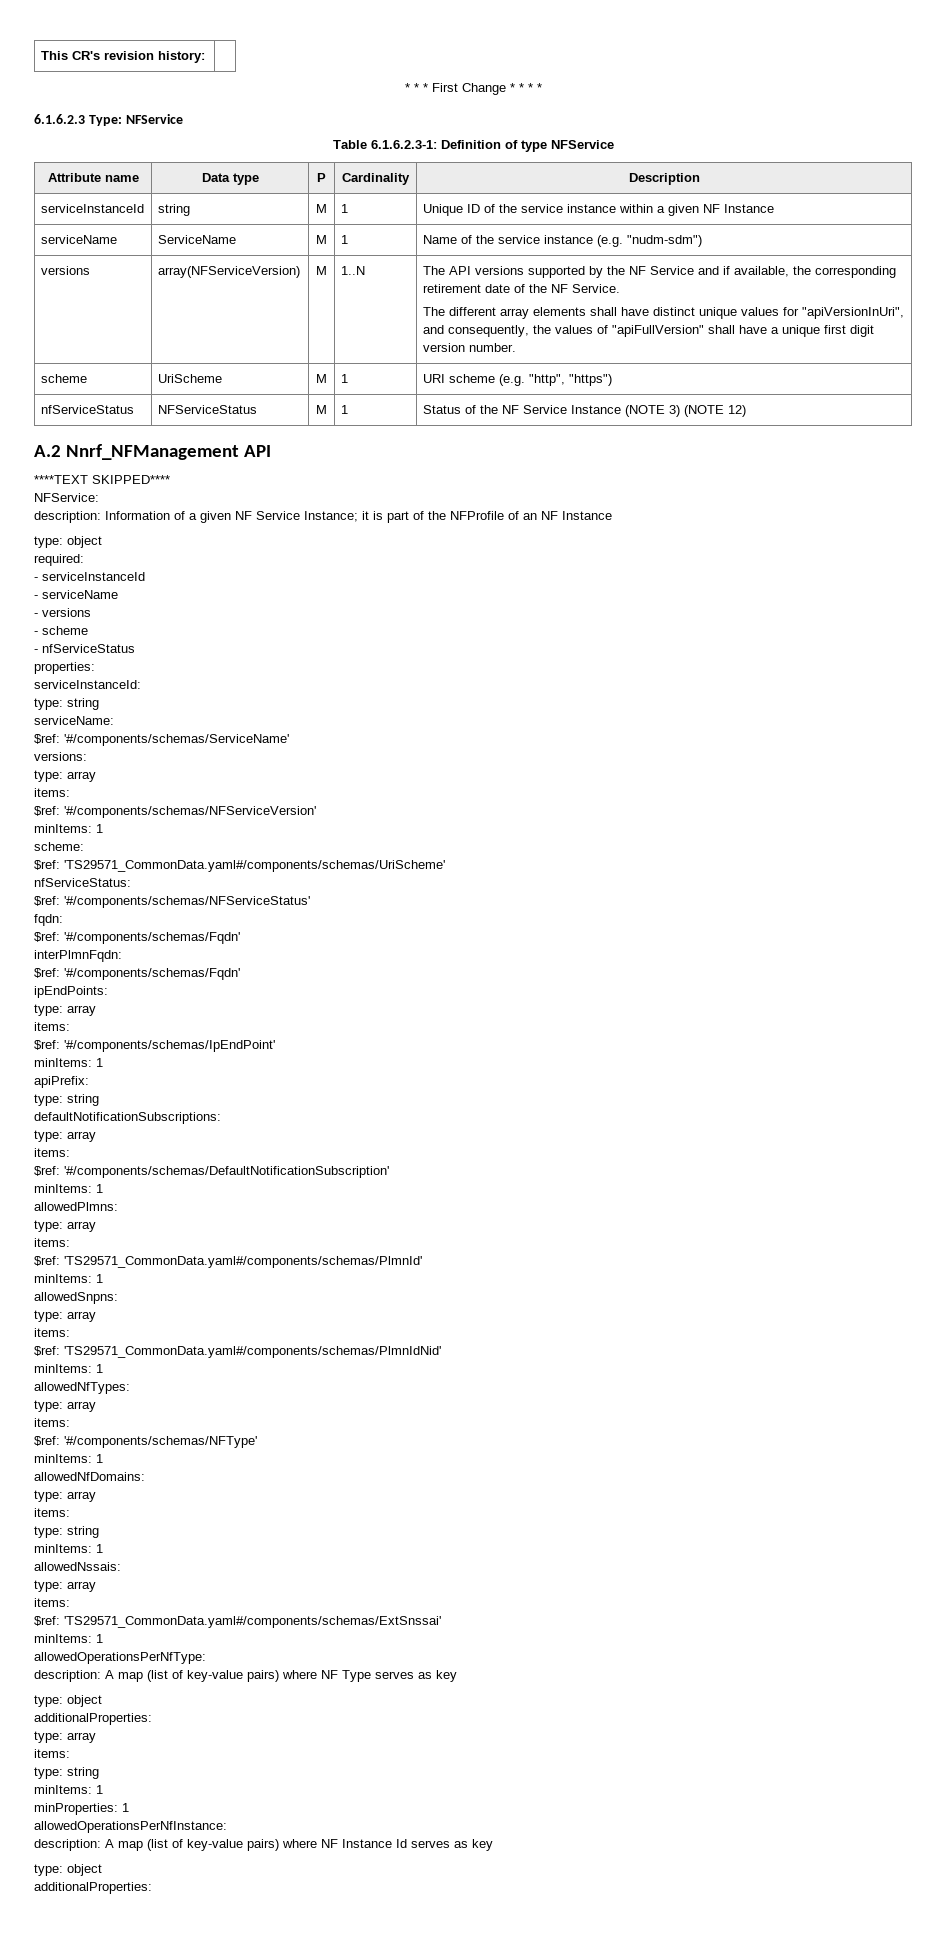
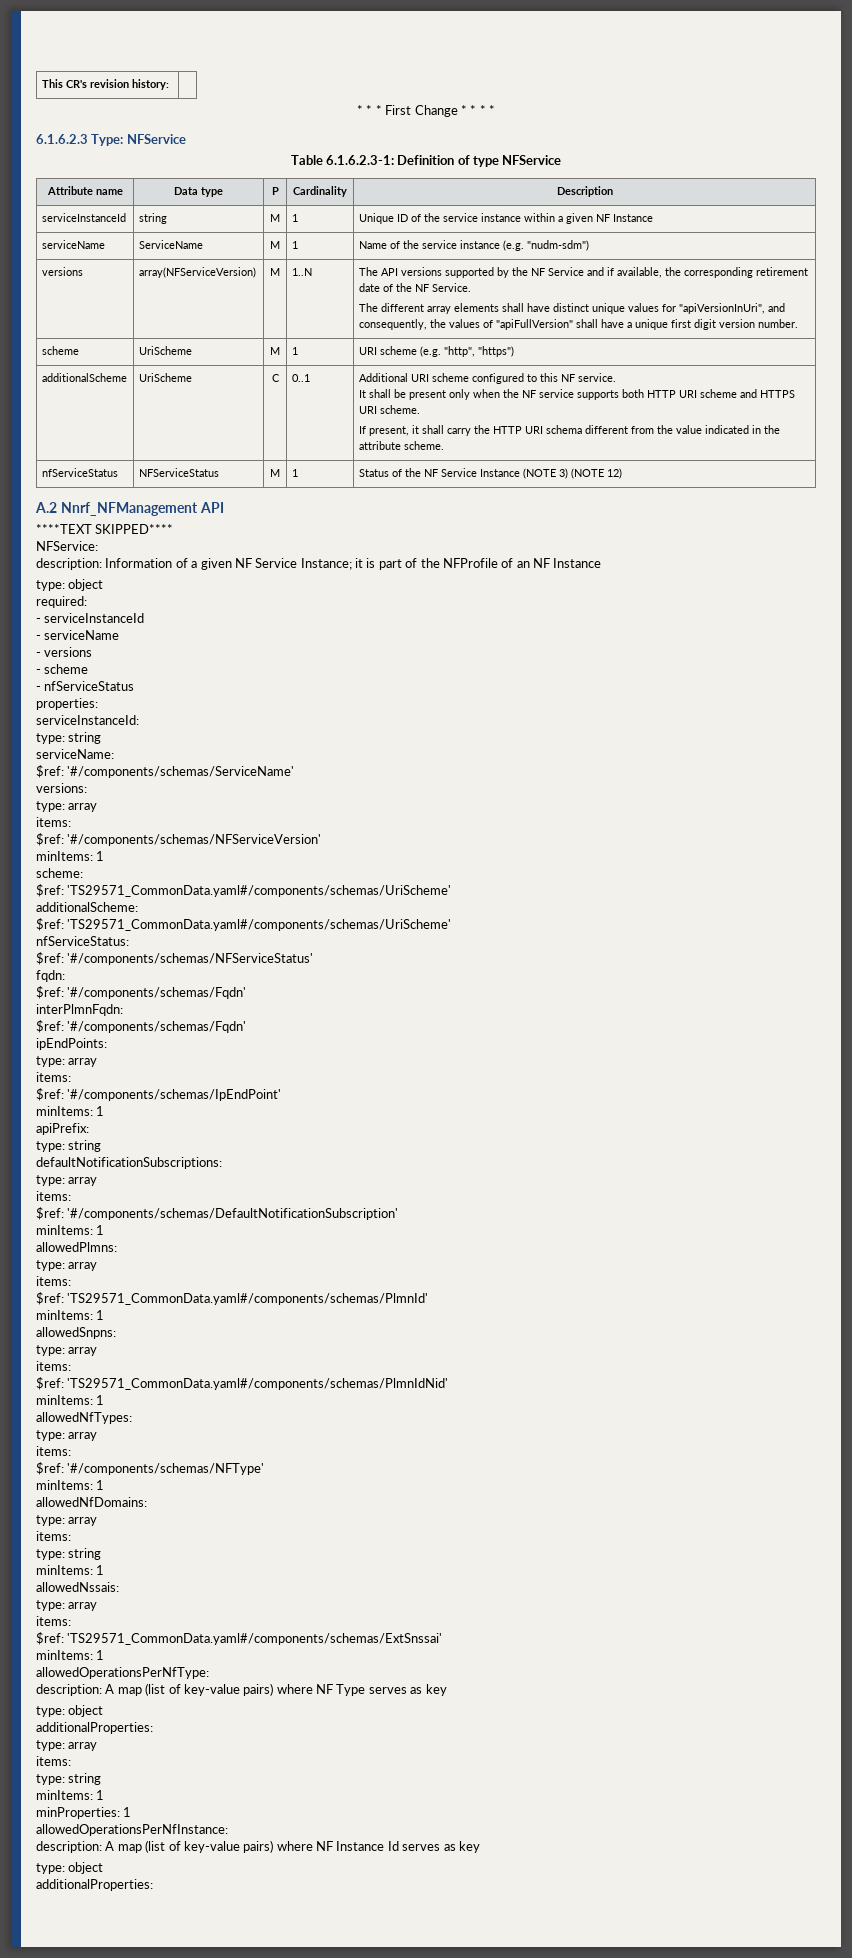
(612, 380) none -> [41,373,127,382] [138,373,192,382] [271,374,280,382] [291,374,310,382] [358,373,616,384] [358,389,795,400] [358,405,420,414] [358,425,780,436] [358,441,444,450] // additionalScheme | UriScheme | C | 0..1 | Additional URI scheme configured to this NF service. // It shall be present only when the NF service supports both HTTP URI scheme and HTTPS URI scheme. // If present, it shall carry the HTTP URI schema different from the value indicated in the attribute scheme.
(445, 866) none -> [36,902,138,912] [36,918,452,931] // additionalScheme: // $ref: 'TS29571_CommonData.yaml#/components/schemas/UriScheme'

